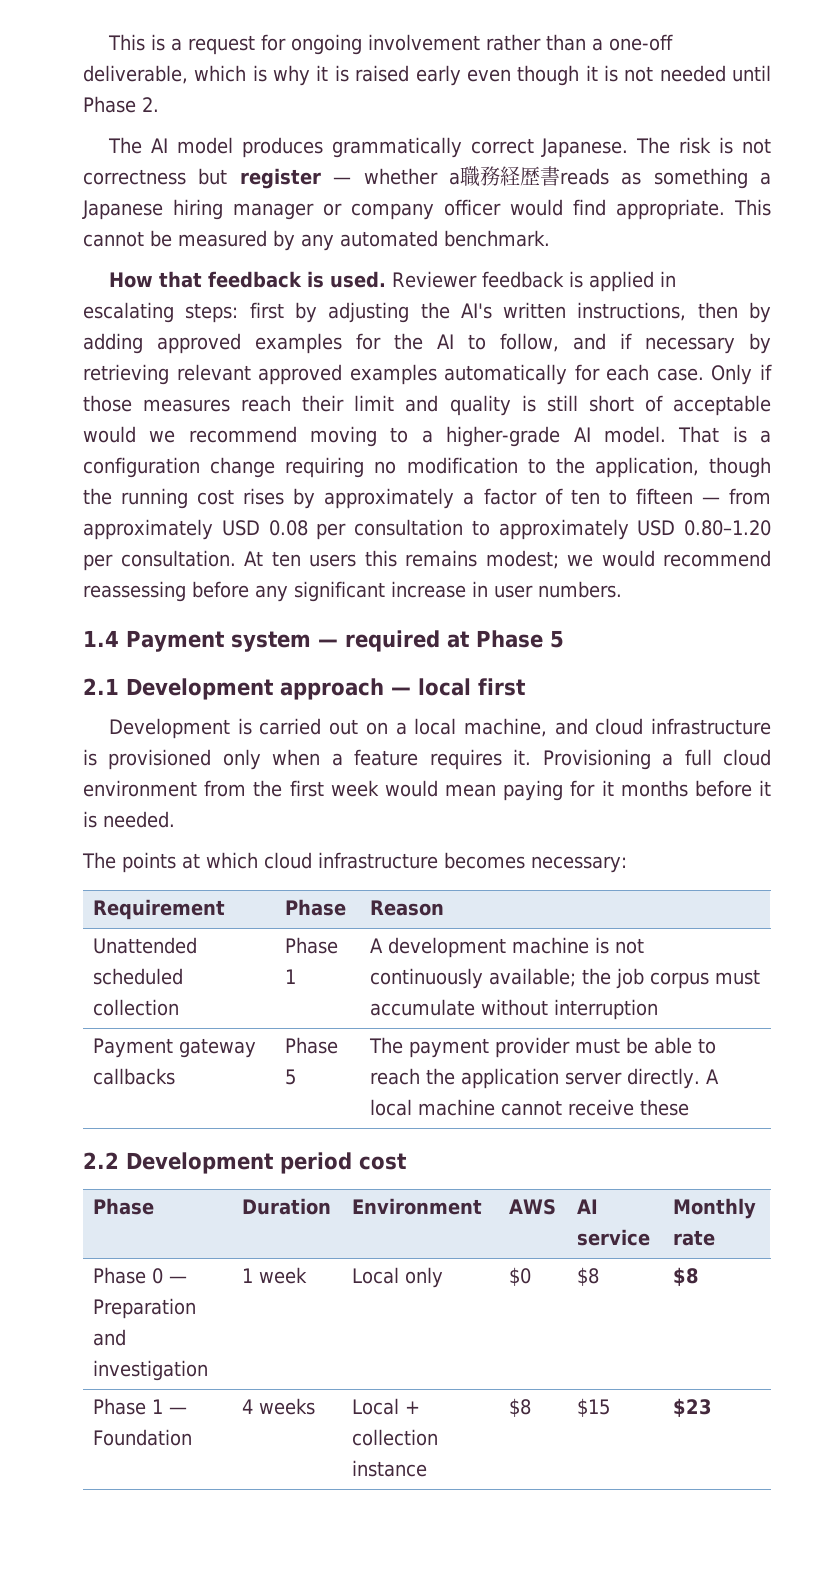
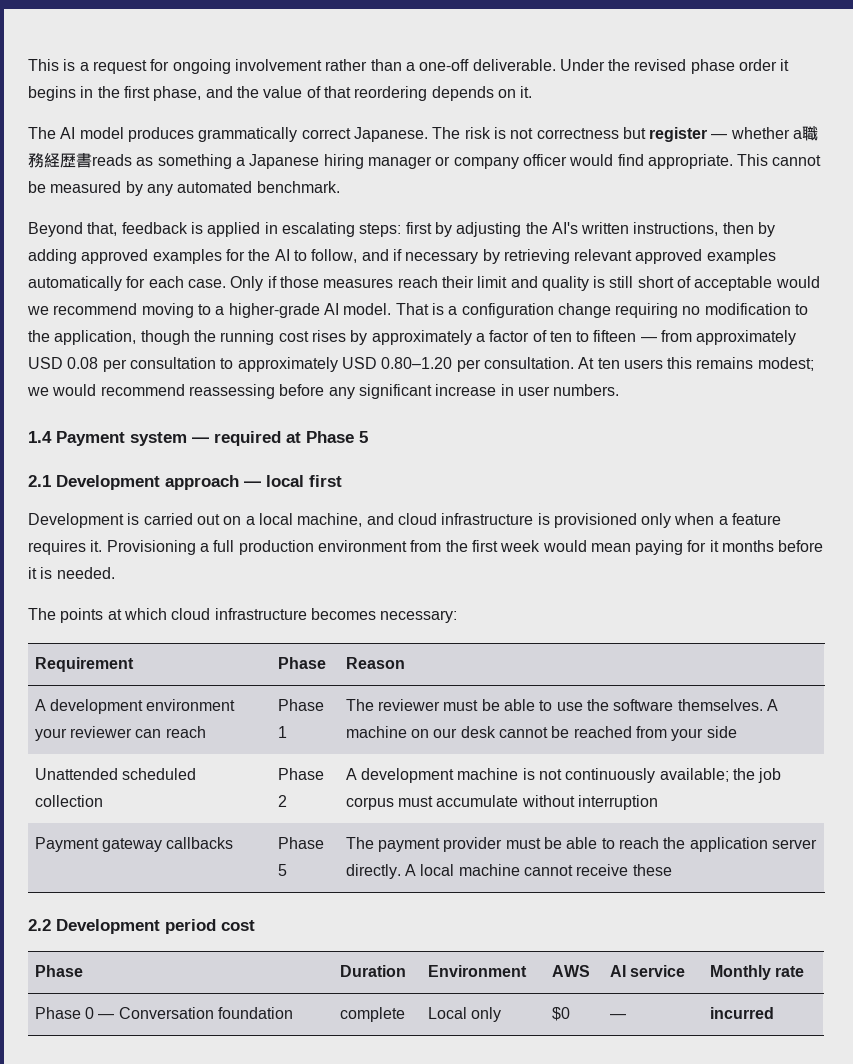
[83,65,771,86] [83,96,159,113] deliverable, which is why it is raised early even though it is not needed until Phase 2. -> [472,59,790,74] [28,86,533,101] deliverable. Under the revised phase order it begins in the first phase, and the value of that reordering depends on it.
[109,271,478,288] How that feedback is used. Reviewer -> [28,222,118,237] Beyond that,
[723,749,771,766] cloud -> [238,540,314,555] production
(445, 908) none -> [34,699,236,714] [34,726,206,741] [277,699,324,711] [277,726,287,738] [345,699,778,711] [345,726,737,741] // A development environment your reviewer can reach | Phase 1 | The reviewer must be able to use the software themselves. A machine on our desk cannot be reached from your side
[285,969,297,984] 1 -> [277,795,287,807] 2
[93,1298,197,1319] [93,1329,127,1346] [93,1360,209,1381] [242,1267,308,1284] [352,1267,444,1288] [509,1267,532,1286] [577,1267,600,1286] [673,1267,700,1286] [93,1398,188,1415] [93,1429,193,1446] [242,1398,316,1415] [352,1398,421,1415] [352,1429,439,1446] [352,1460,428,1477] [509,1398,532,1417] [577,1398,611,1417] [673,1398,713,1417] Preparation and investigation | 1 week | Local only | $0 | $8 | $8 // Phase 1 — Foundation | 4 weeks | Local + collection instance | $8 | $15 | $23 -> [118,1007,293,1019] [339,1007,405,1022] [427,1007,501,1022] [551,1007,570,1021] [609,1014,626,1019] [709,1007,774,1019] Conversation foundation | complete | Local only | $0 | — | incurred

